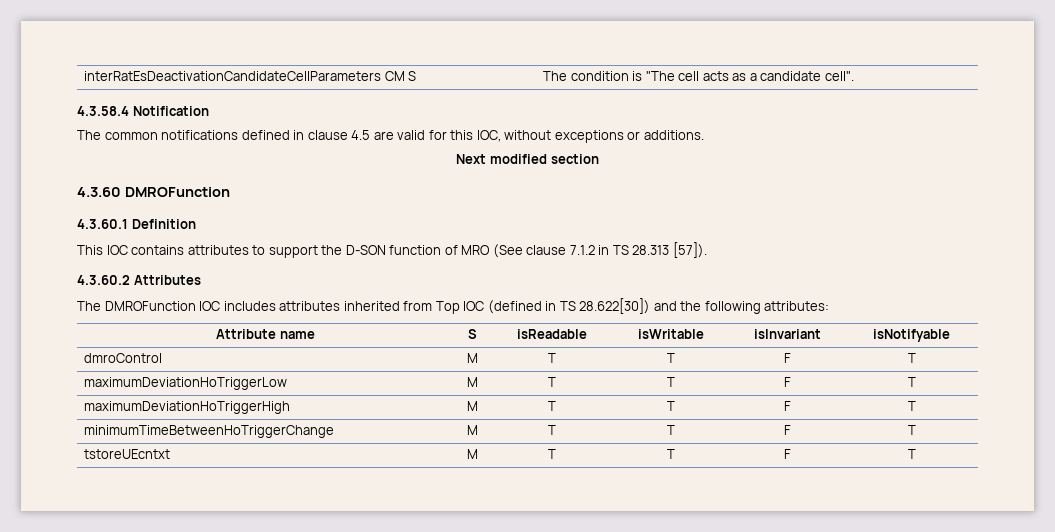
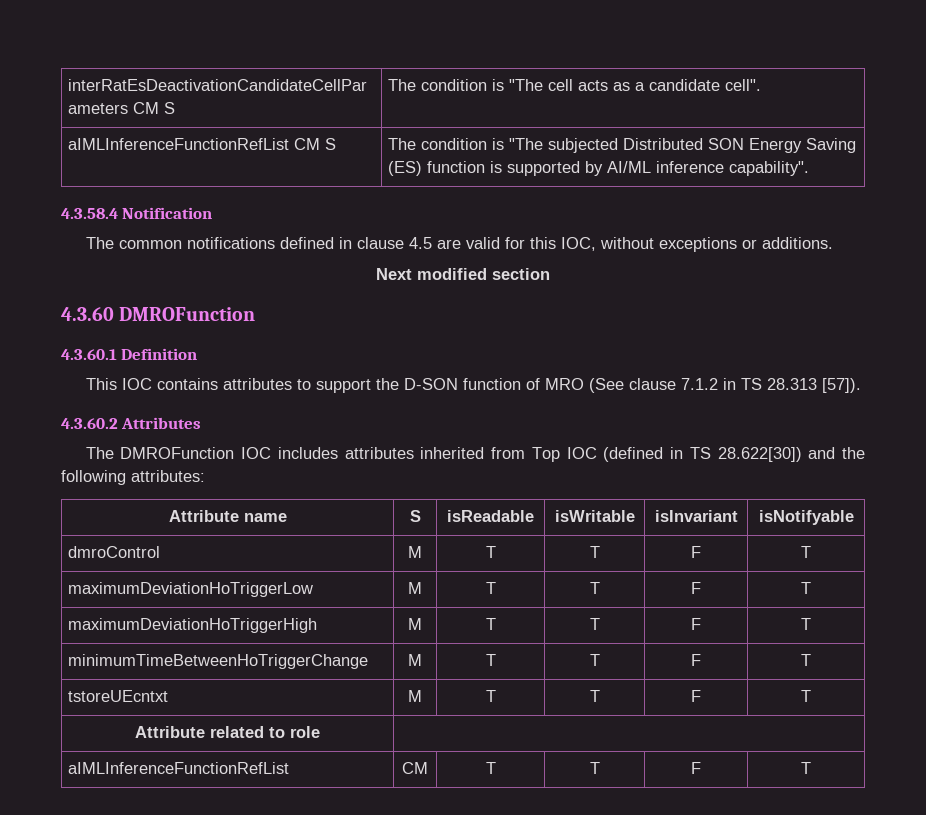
(854, 76) none -> [67,138,336,150] [387,138,856,153] [387,161,809,176] // aIMLInferenceFunctionRefList CM S | The condition is "The subjected Distributed SON Energy Saving (ES) function is supported by AI/ML inference capability".
(916, 454) none -> [135,726,320,738] [67,762,289,774] [402,762,428,774] [485,762,496,774] [589,762,600,774] [691,762,701,774] [801,762,811,774] // Attribute related to role | // aIMLInferenceFunctionRefList | CM | T | T | F | T

